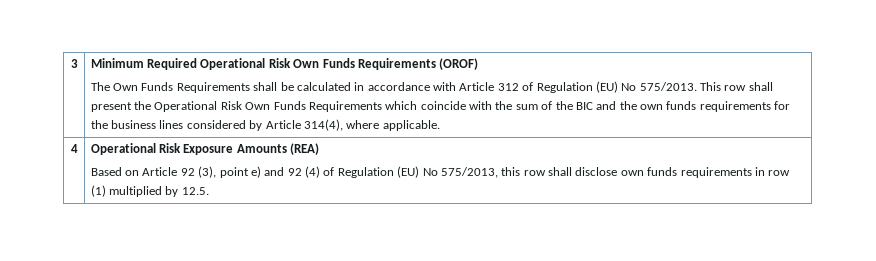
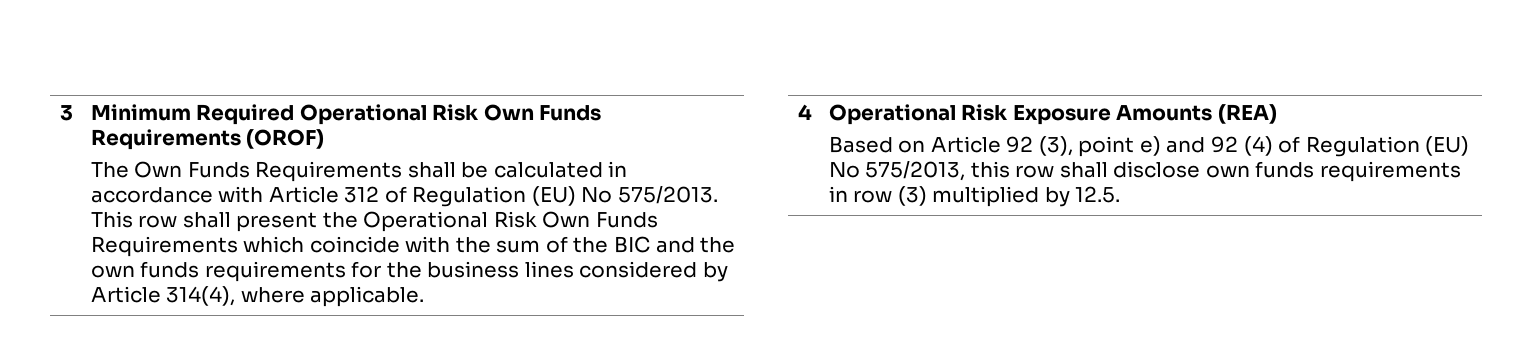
[90,185,106,197] (1) -> [897,186,927,206] (3)

